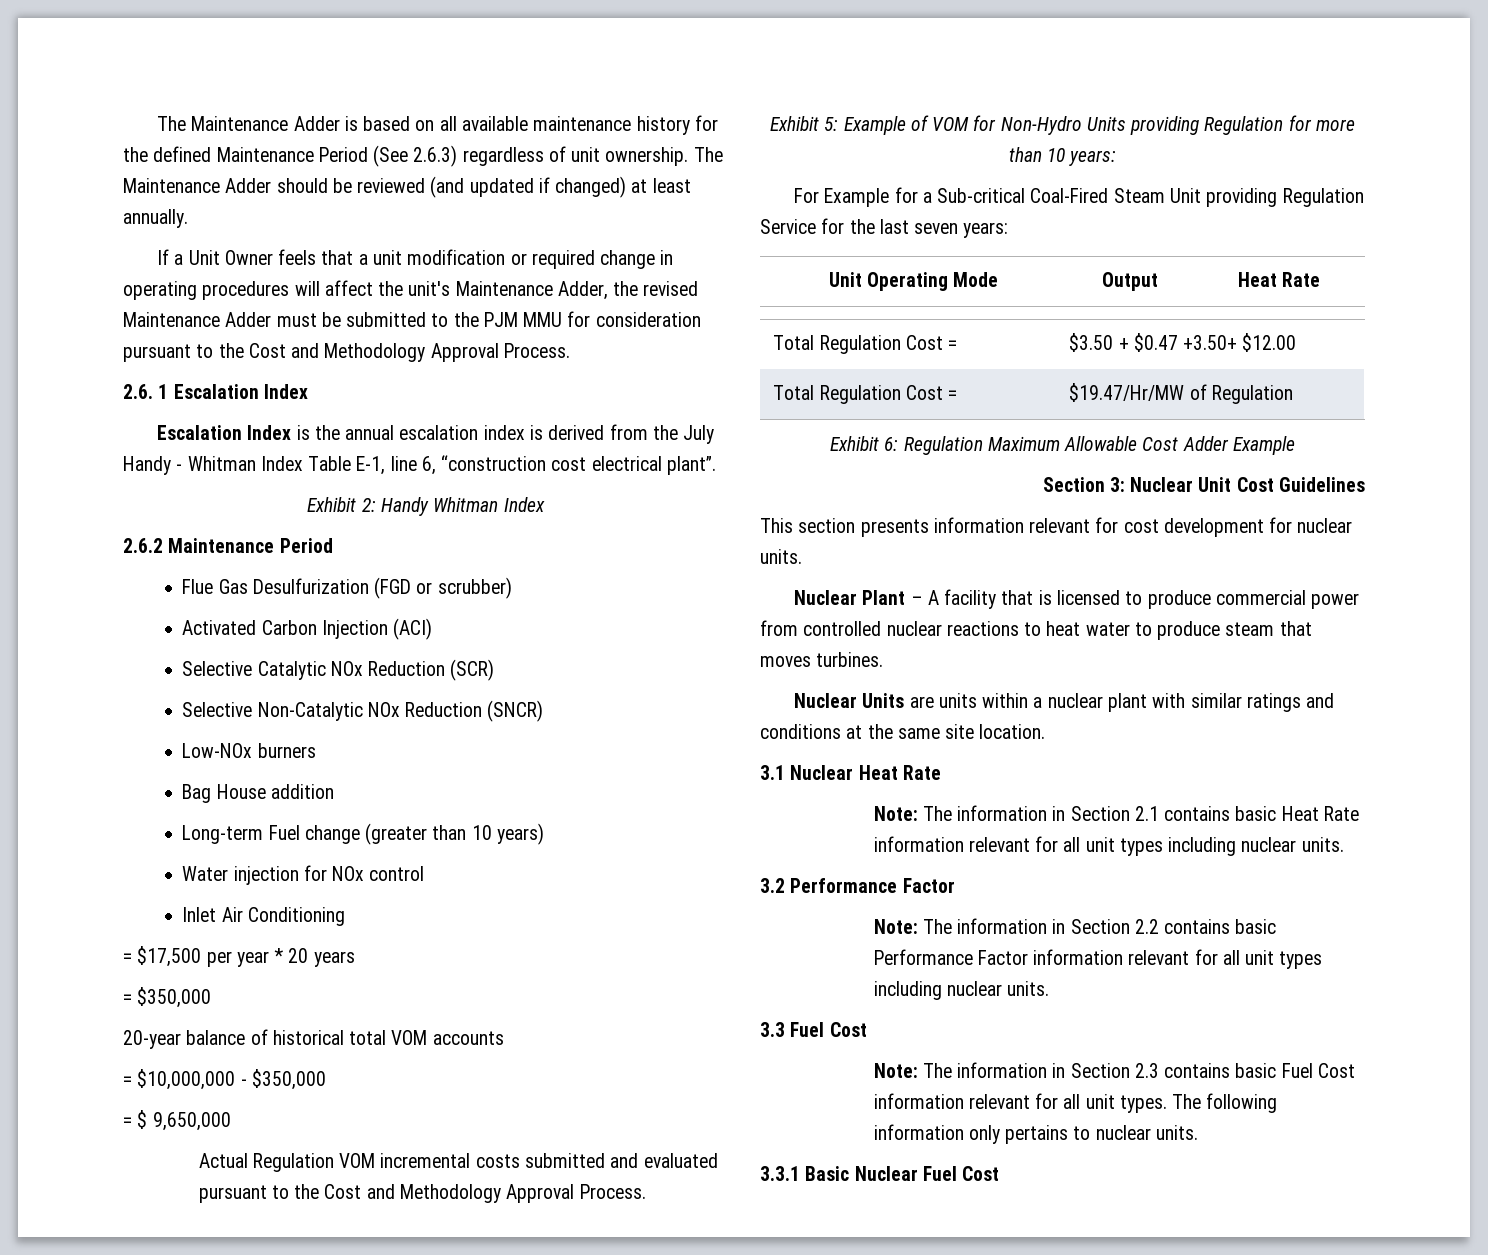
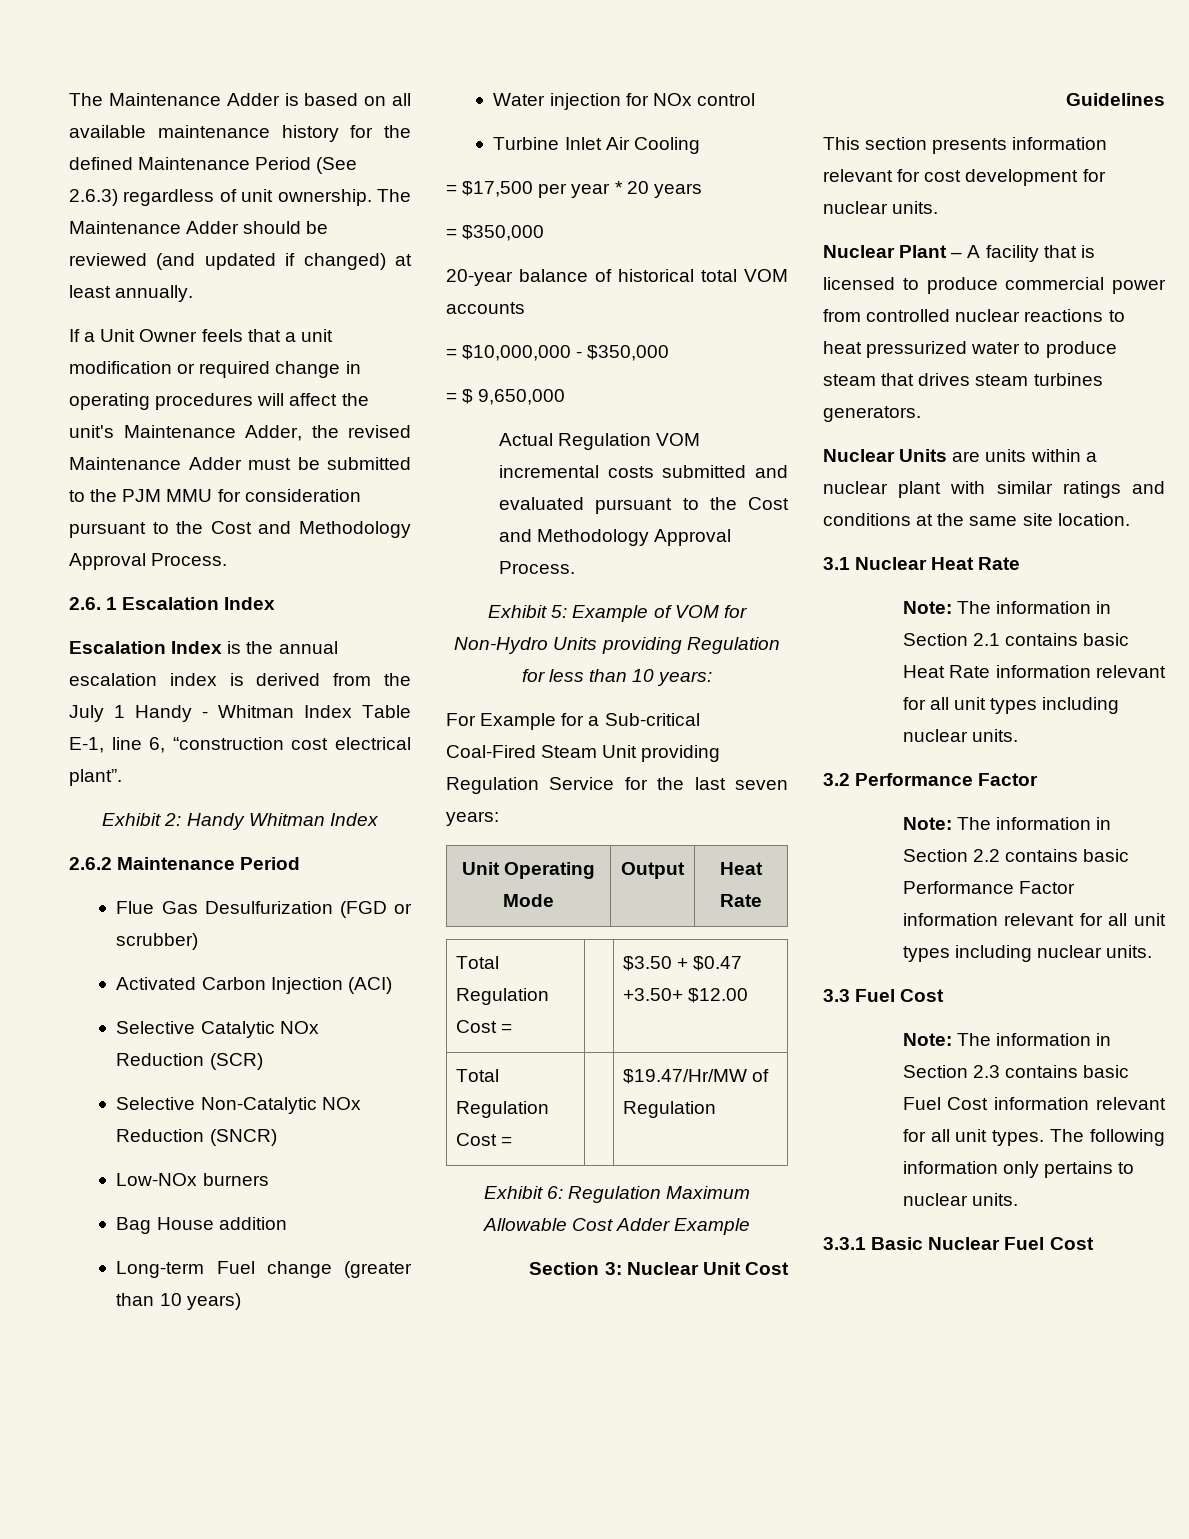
(715, 434) none -> [114,705,125,718] 1
(425, 873) none -> [493,137,560,150] Turbine
[247,907,345,926] Conditioning -> [633,137,700,154] Cooling
[1315,119,1355,131] more -> [548,669,584,682] less
(1081, 628) none -> [866,341,968,358] pressurized
[760,652,884,667] moves turbines. -> [918,373,1103,386] [823,406,921,422] drives steam turbines generators.

